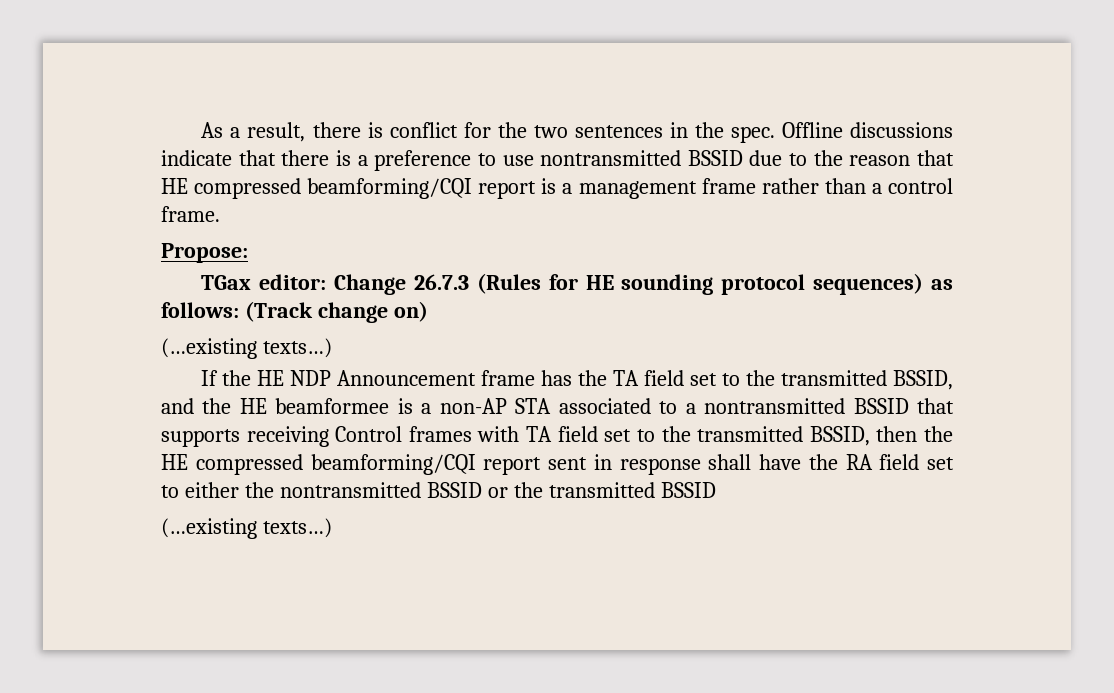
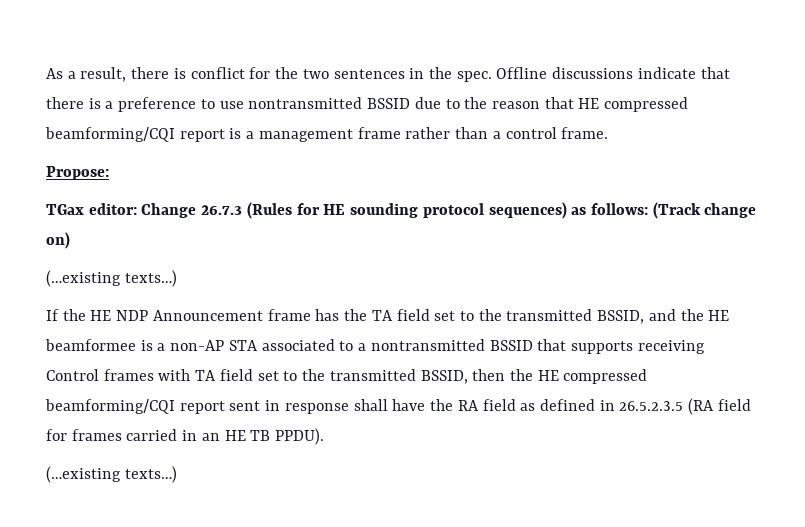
[927,457,954,470] [161,482,716,498] set to either the nontransmitted BSSID or the transmitted BSSID -> [520,398,751,415] [46,428,325,445] as defined in 26.5.2.3.5 (RA field for frames carried in an HE TB PPDU).

